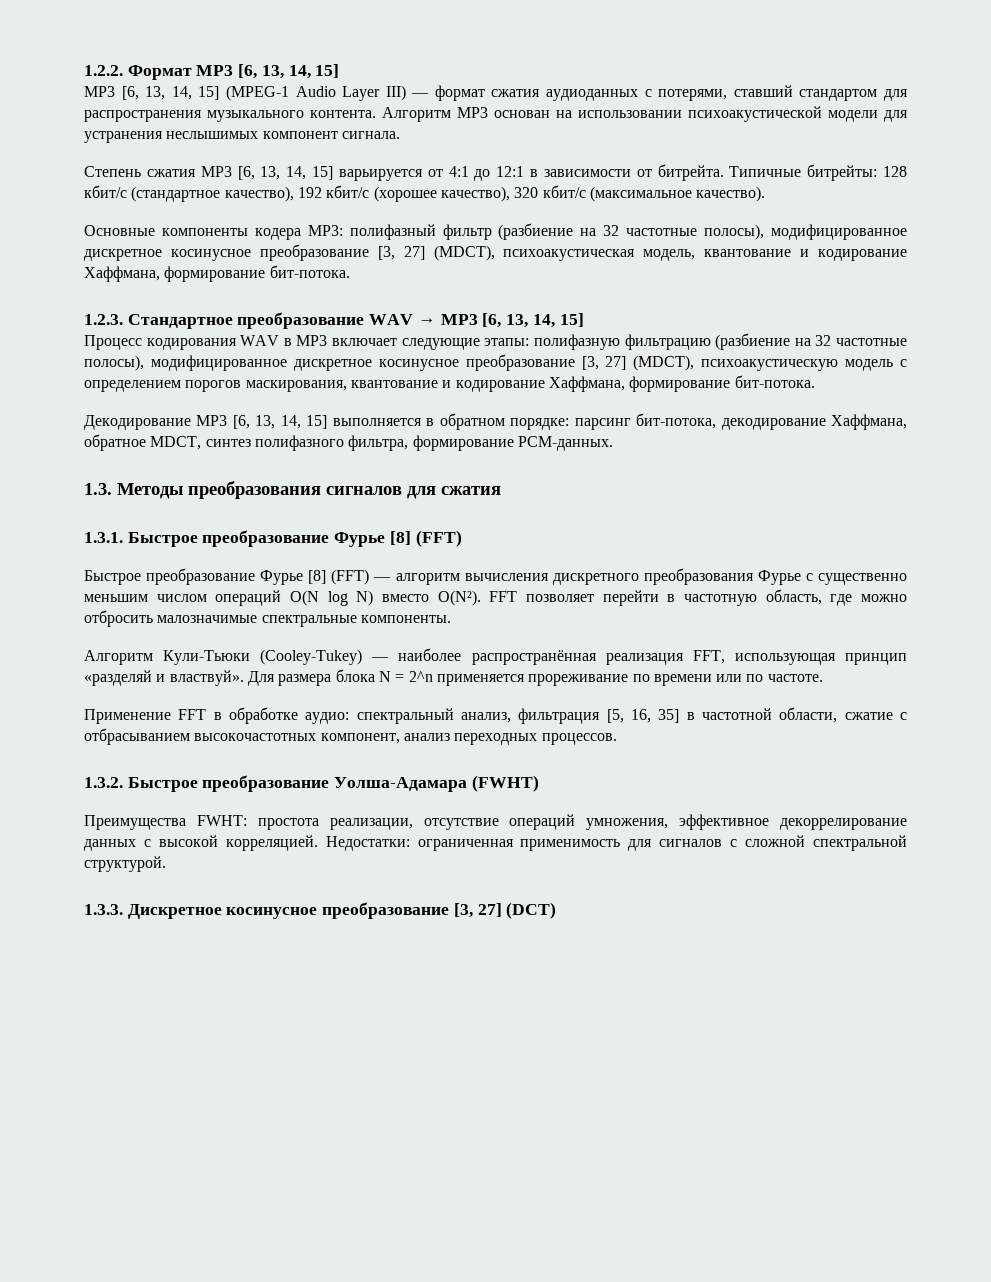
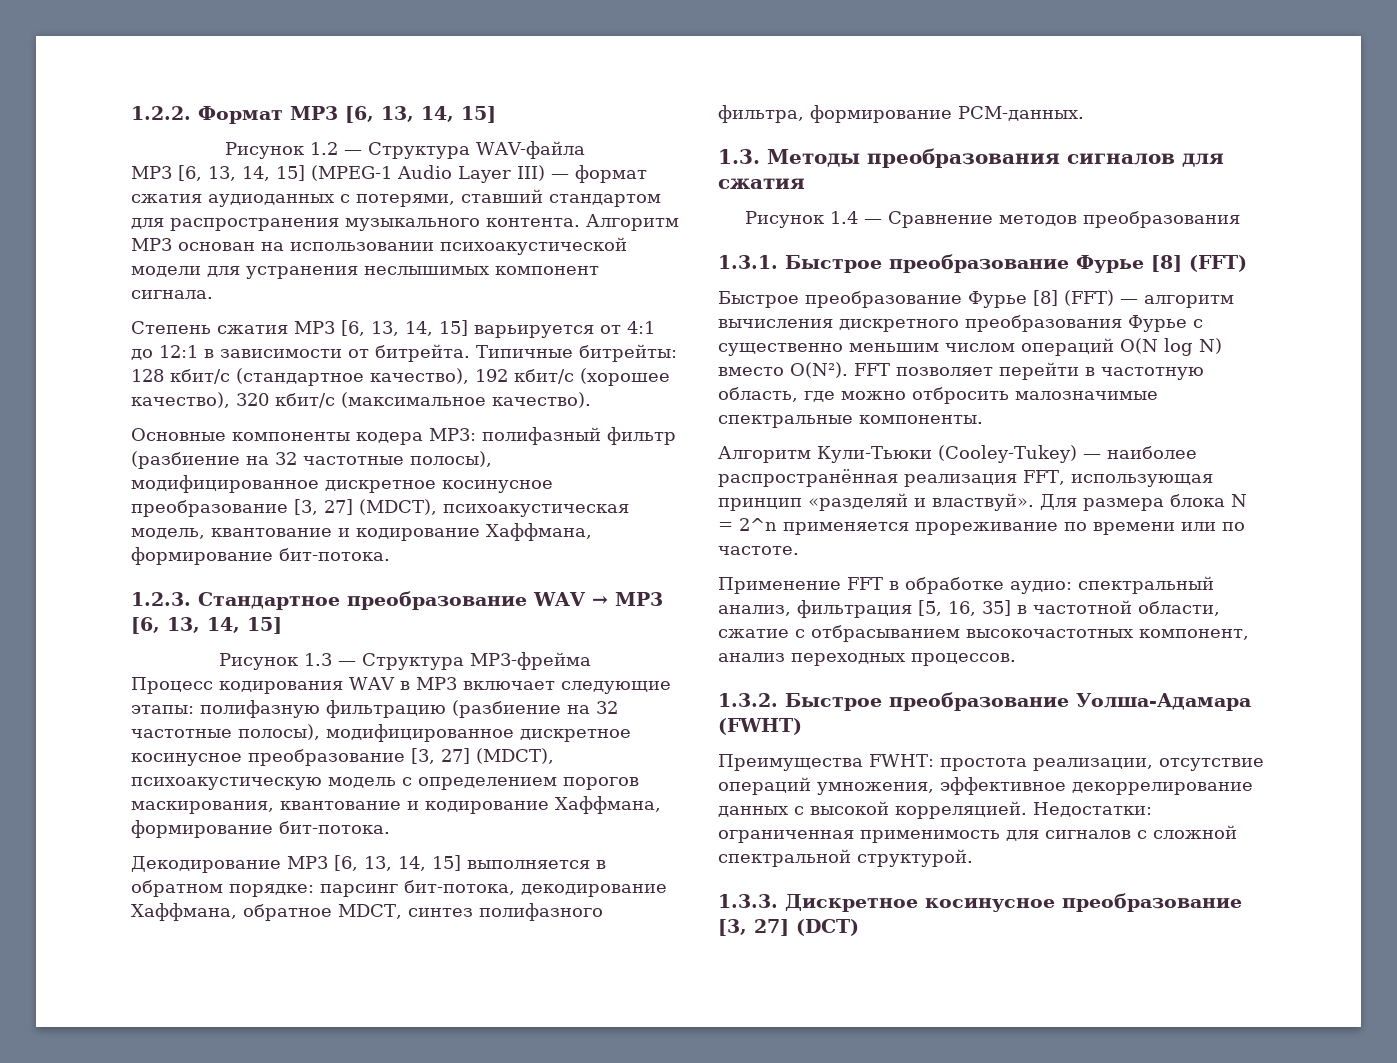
(340, 71) none -> [224,141,586,159] // Рисунок 1.2 — Структура WAV-файла
(584, 320) none -> [219,652,591,670] // Рисунок 1.3 — Структура MP3-фрейма
(501, 490) none -> [744,211,1240,228] // Рисунок 1.4 — Сравнение методов преобразования

